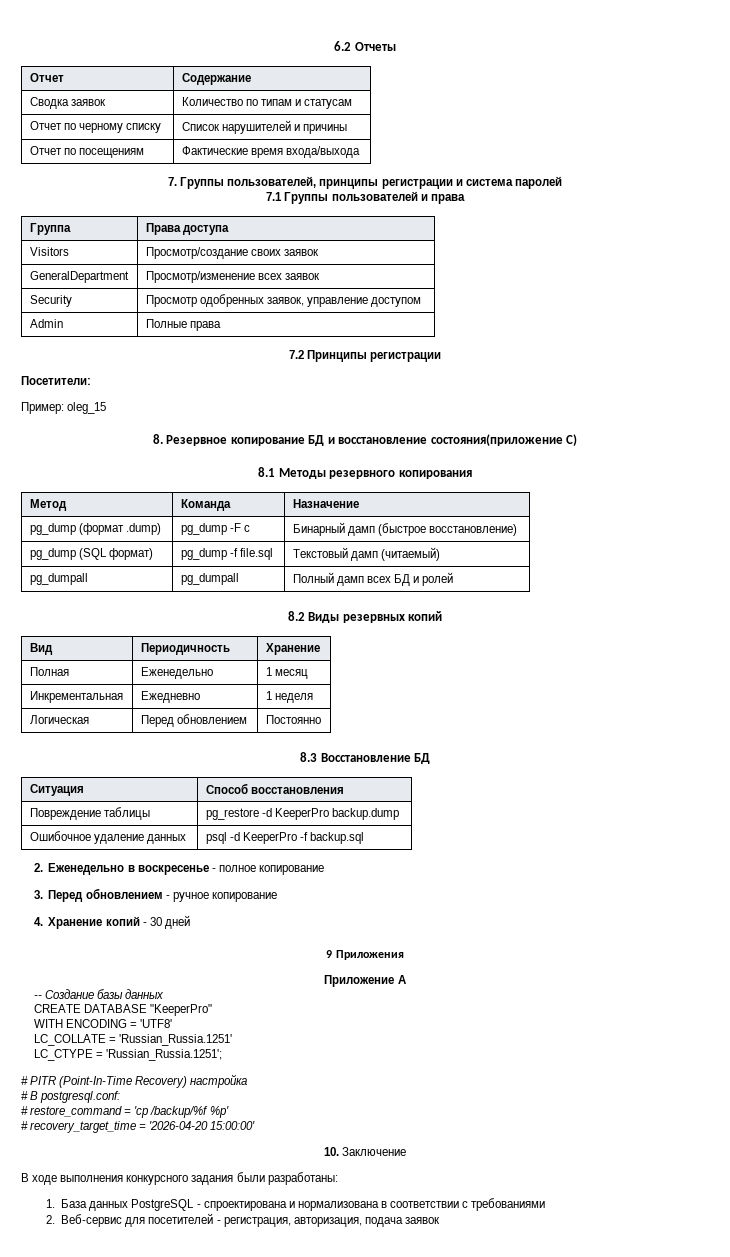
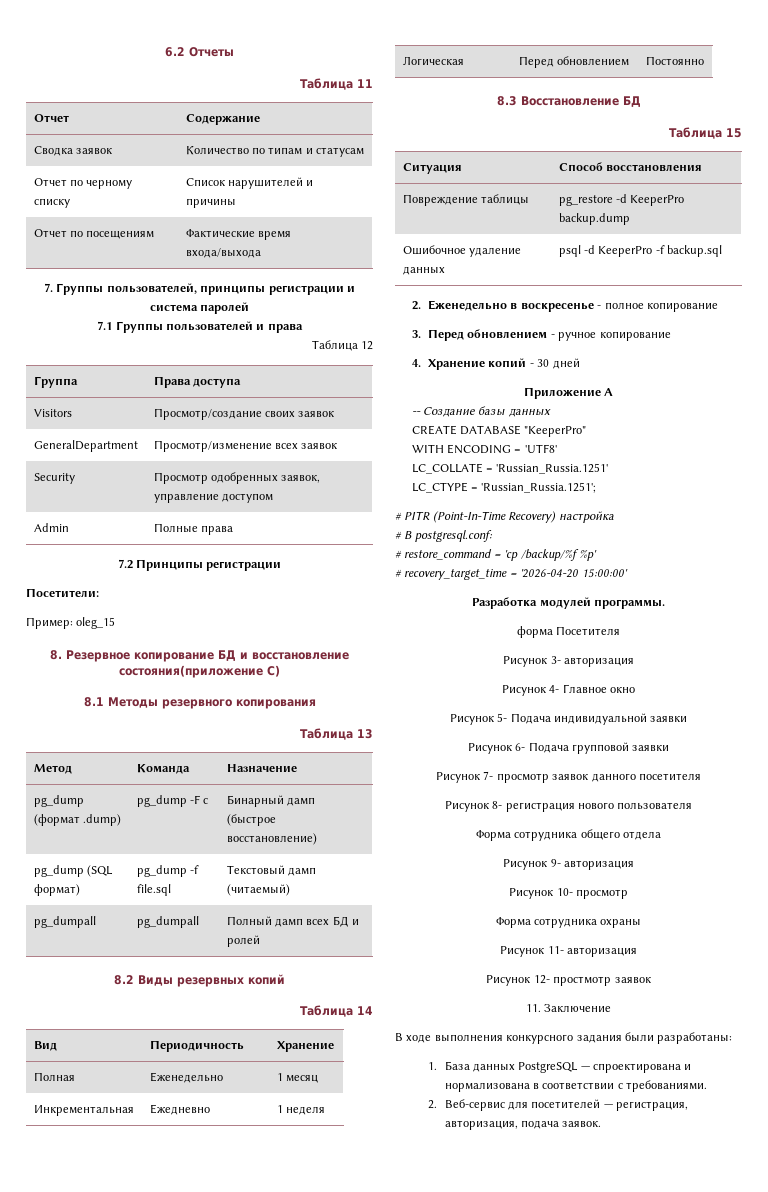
(396, 46) none -> [300,78,373,90] // Таблица 11
(465, 199) none -> [311,340,373,351] // Таблица 12
(472, 474) none -> [300,728,373,740] // Таблица 13
(443, 616) none -> [300,1005,373,1017] // Таблица 14
(431, 758) none -> [669,127,742,139] // Таблица 15
[326,950,404,960] // 9 Приложения -> (580, 363) none
[323,1147,339,1156] 10. -> [472,597,665,609] [516,626,621,638] [503,656,634,667] [501,684,636,696] [449,713,688,725] [467,742,670,754] [436,771,701,783] [444,801,693,812] [475,829,662,841] [503,859,634,870] [509,888,628,899] [495,917,642,928] [500,946,637,957] [486,975,651,986] [525,1004,541,1012] Разработка модулей программы. // форма Посетителя // Рисунок 3- авторизация // Рисунок 4- Главное окно // Рисунок 5- Подача индивидуальной заявки // Рисунок 6- Подача групповой заявки // Рисунок 7- просмотр заявок данного посетителя // Рисунок 8- регистрация нового пользователя // Форма сотрудника общего отдела // Рисунок 9- авторизация // Рисунок 10- просмотр // Форма сотрудника охраны // Рисунок 11- авторизация // Рисунок 12- простмотр заявок // 11.
[196,1204,201,1208] - -> [580,1066,590,1070] —
[471,1198,546,1211] требованиями -> [626,1080,708,1092] требованиями.
[216,1220,221,1224] - -> [603,1104,613,1108] —
[404,1217,440,1224] заявок -> [562,1121,602,1128] заявок.

